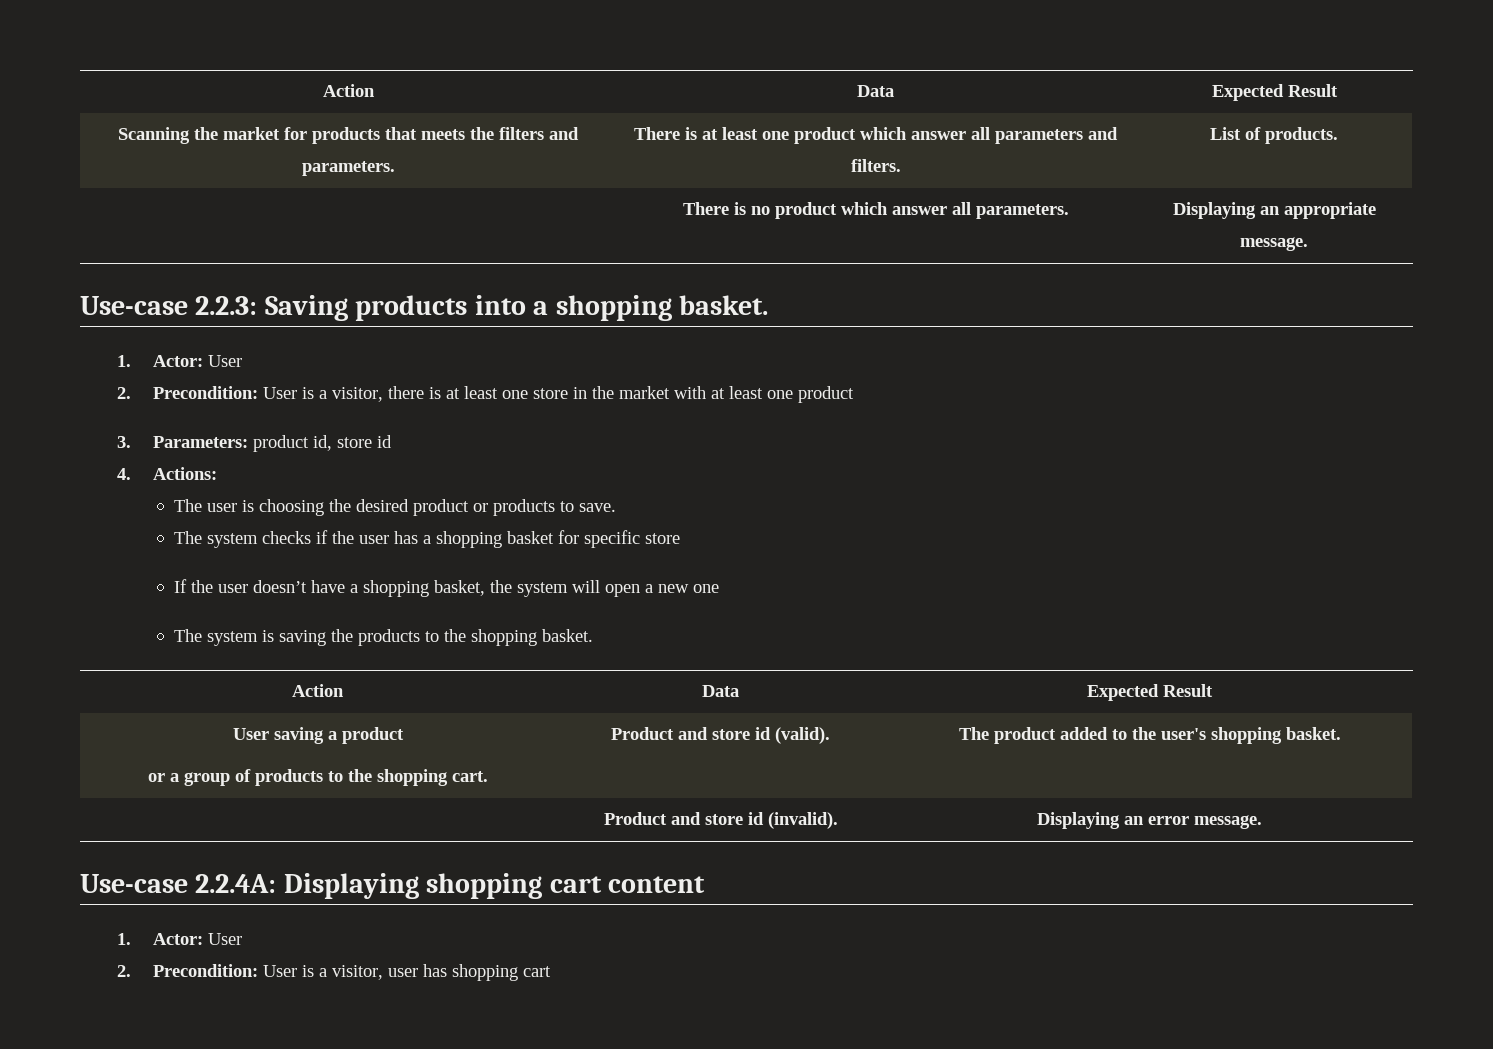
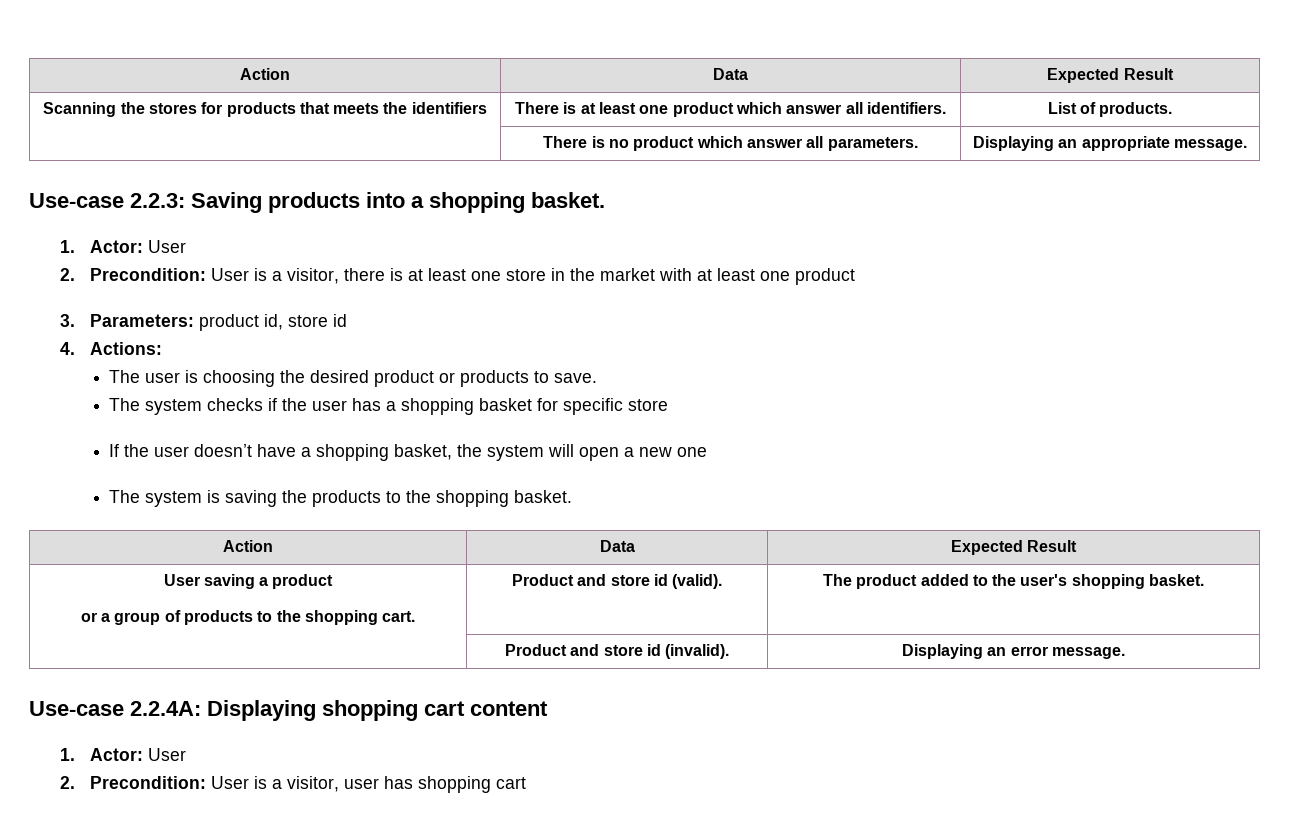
[223,127,280,140] market -> [148,103,197,114] stores
[499,127,579,140] [301,161,395,176] filters and parameters. -> [411,102,487,114] identifiers
[995,127,1118,144] [850,159,901,172] parameters and filters. -> [866,102,946,114] identifiers.

